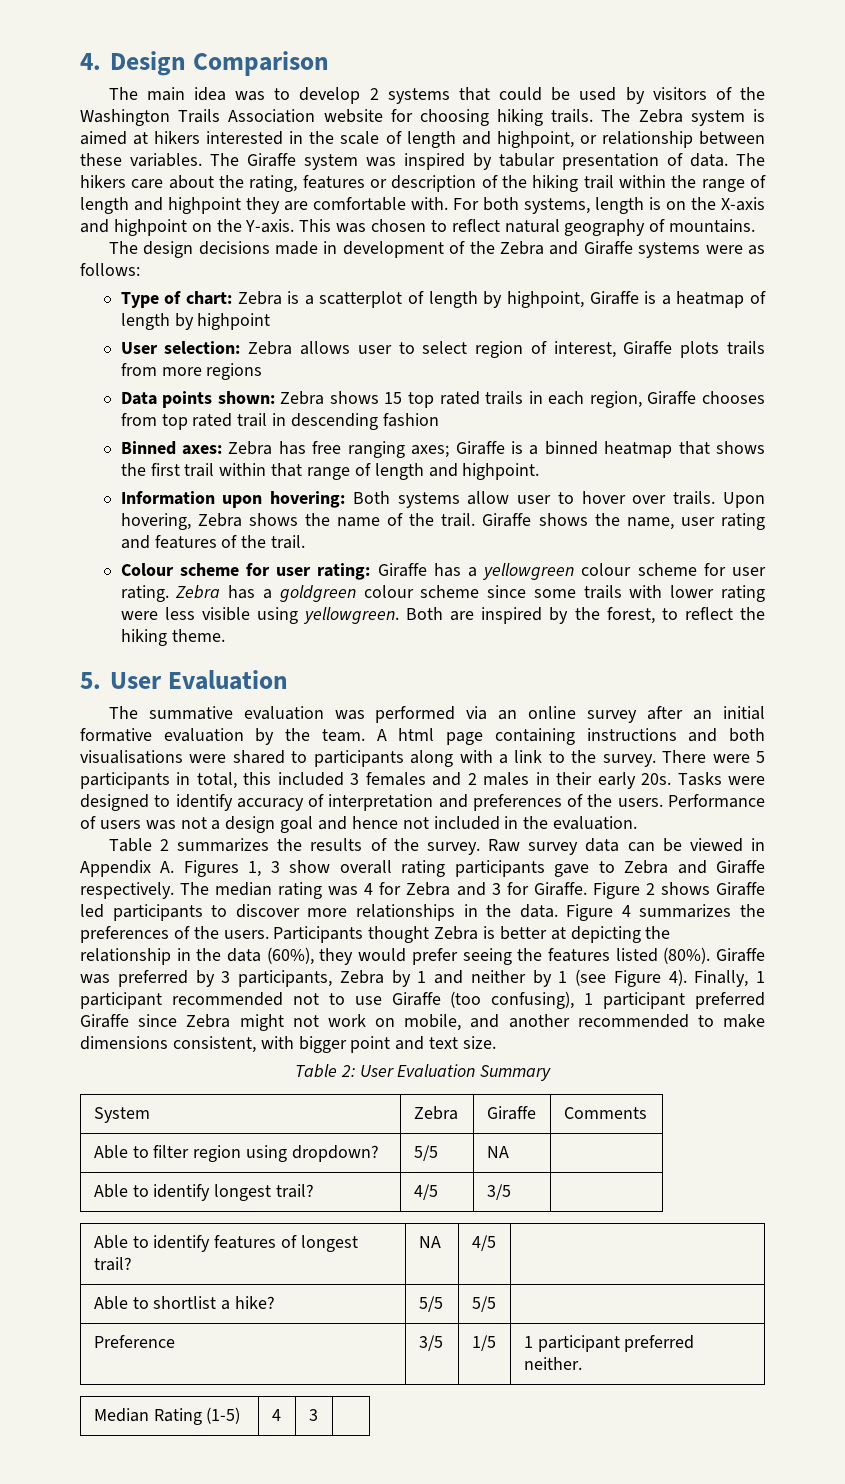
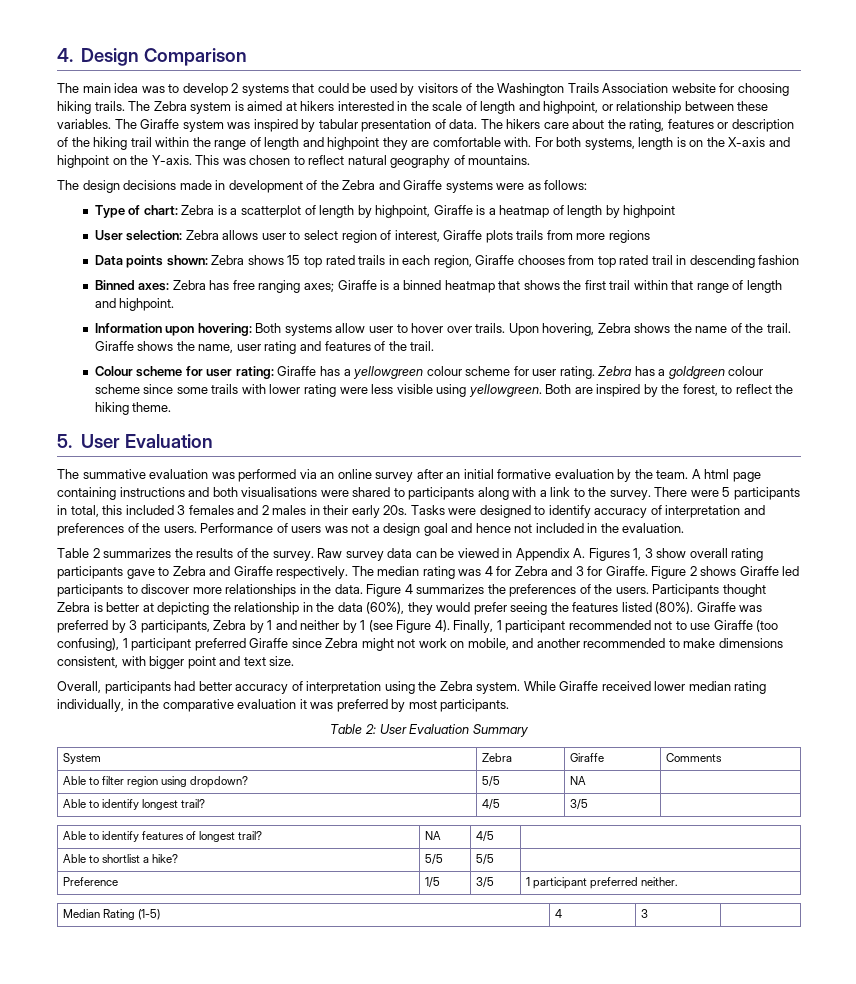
(497, 1042) none -> [57,681,767,694] [57,699,510,712] // Overall, participants had better accuracy of interpretation using the Zebra system. While Giraffe received lower median rating individually, in the comparative evaluation it was preferred by most participants.
[418,1335,443,1351] [471,1335,496,1351] | 3/5 | 1/5 -> [424,877,440,888] [475,877,494,888] | 1/5 | 3/5

